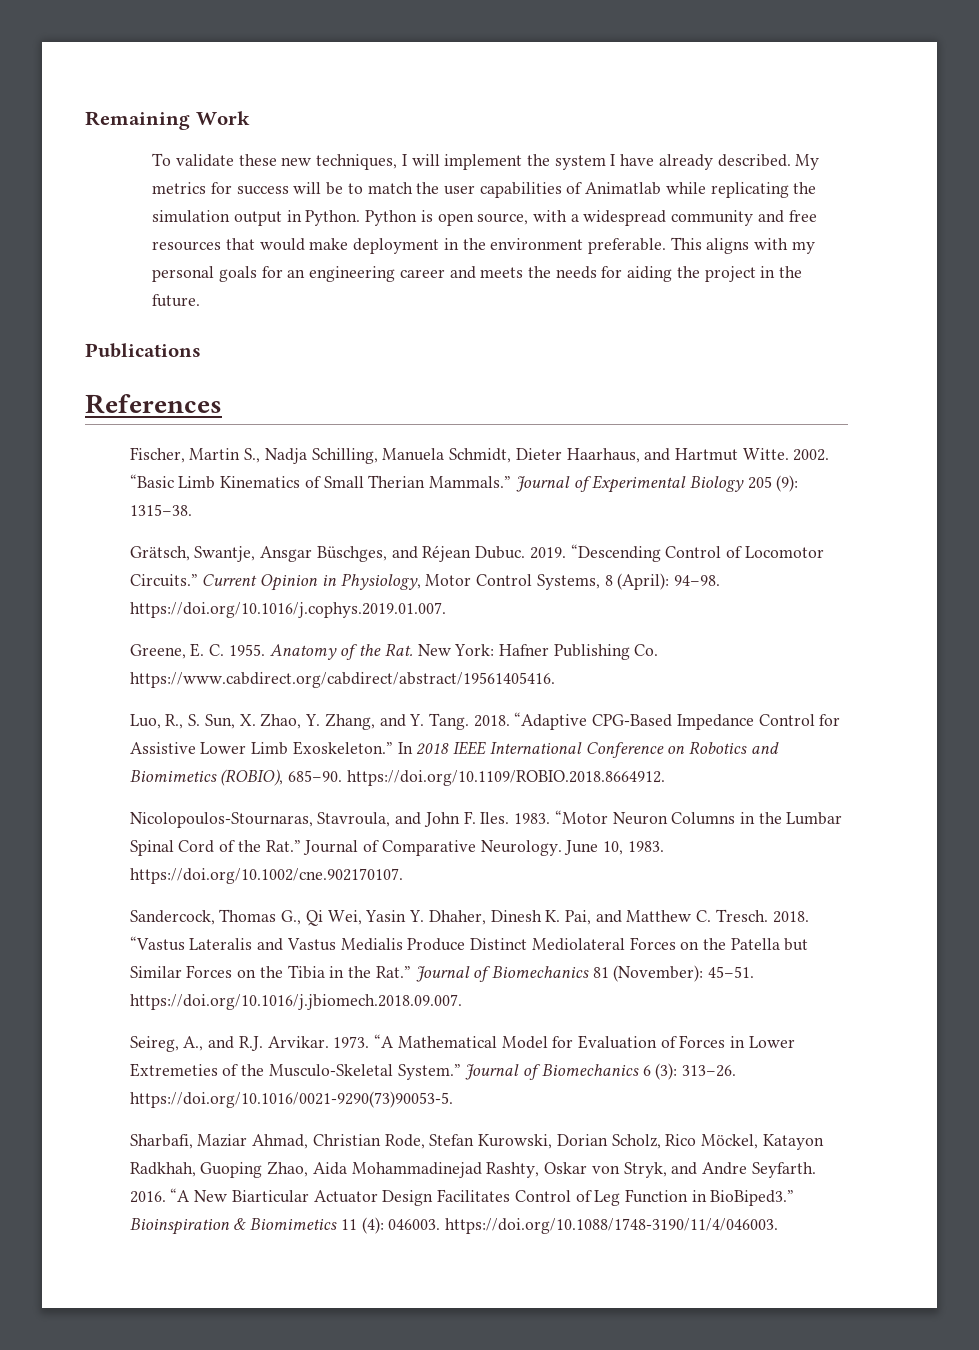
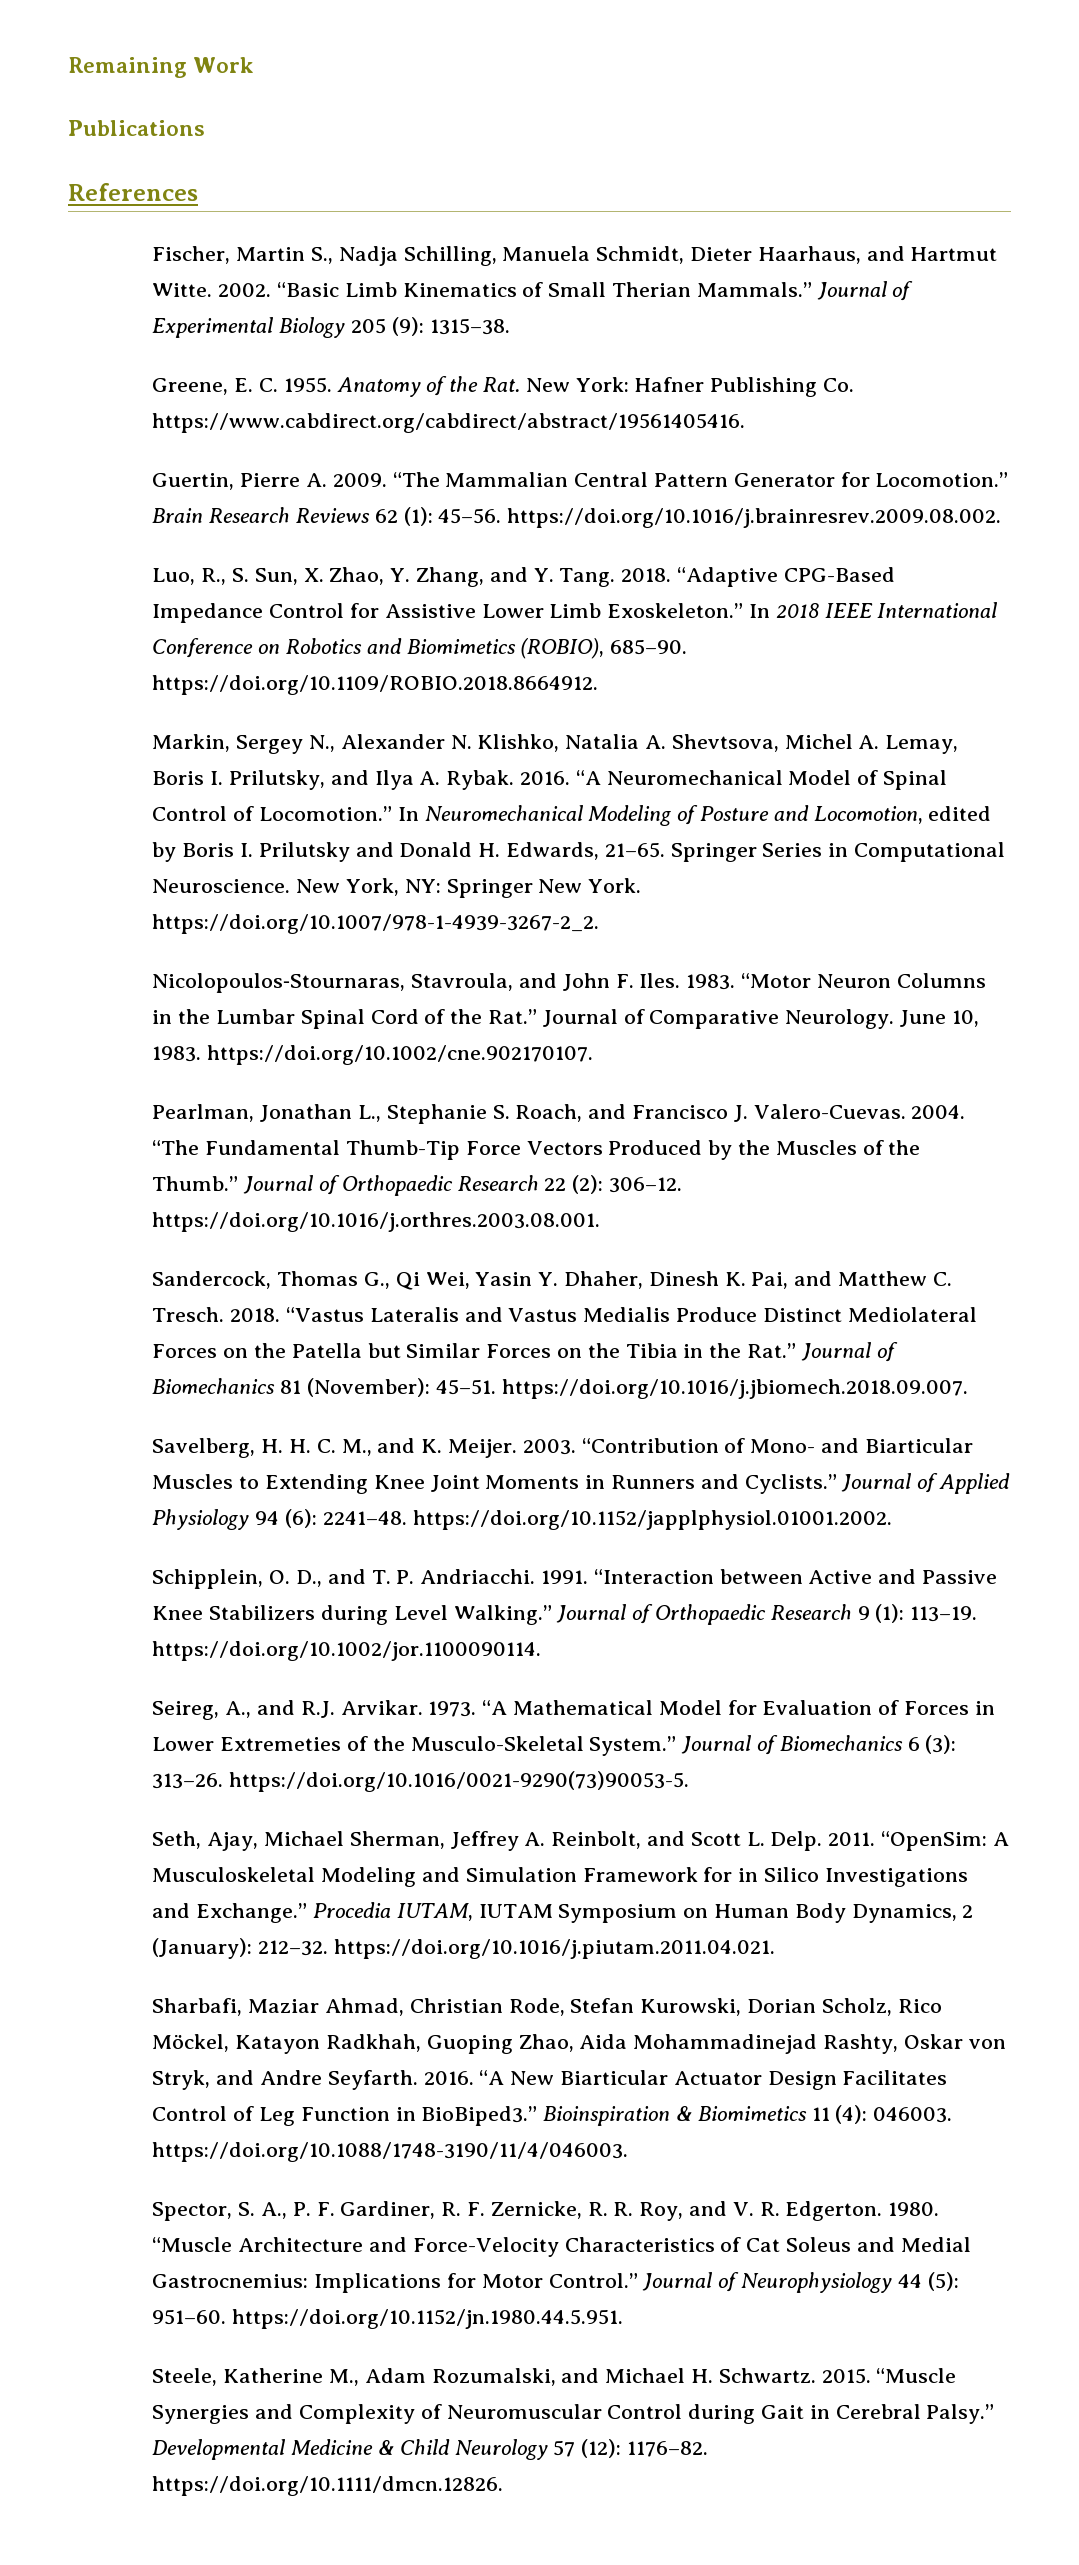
[152,153,820,170] [152,182,817,198] [152,210,817,226] [152,237,815,254] [152,266,803,282] [152,294,201,307] // To validate these new techniques, I will implement the system I have already described. My metrics for success will be to match the user capabilities of Animatlab while replicating the simulation output in Python. Python is open source, with a widespread community and free resources that would make deployment in the environment preferable. This aligns with my personal goals for an engineering career and meets the needs for aiding the project in the future. -> (255, 65) none
[129,544,824,562] [129,573,721,591] [129,602,446,618] // Grätsch, Swantje, Ansgar Büschges, and Réjean Dubuc. 2019. “Descending Control of Locomotor Circuits.” Current Opinion in Physiology, Motor Control Systems, 8 (April): 94–98. https://doi.org/10.1016/j.cophys.2019.01.007. -> (510, 326) none
(555, 680) none -> [152,472,1009,490] [152,507,1002,528] // Guertin, Pierre A. 2009. “The Mammalian Central Pattern Generator for Locomotion.” Brain Research Reviews 62 (1): 45–56. https://doi.org/10.1016/j.brainresrev.2009.08.002.
(665, 778) none -> [152,734,959,754] [152,770,948,790] [152,805,992,826] [152,842,1006,862] [152,878,642,898] [152,914,600,934] // Markin, Sergey N., Alexander N. Klishko, Natalia A. Shevtsova, Michel A. Lemay, Boris I. Prilutsky, and Ilya A. Rybak. 2016. “A Neuromechanical Model of Spinal Control of Locomotion.” In Neuromechanical Modeling of Posture and Locomotion, edited by Boris I. Prilutsky and Donald H. Edwards, 21–65. Springer Series in Computational Neuroscience. New York, NY: Springer New York. https://doi.org/10.1007/978-1-4939-3267-2_2.
(403, 876) none -> [152,1104,966,1124] [152,1140,921,1160] [152,1175,683,1196] [152,1212,601,1232] // Pearlman, Jonathan L., Stephanie S. Roach, and Francisco J. Valero-Cuevas. 2004. “The Fundamental Thumb-Tip Force Vectors Produced by the Muscles of the Thumb.” Journal of Orthopaedic Research 22 (2): 306–12. https://doi.org/10.1016/j.orthres.2003.08.001.
(462, 1002) none -> [152,1438,973,1458] [152,1473,1011,1494] [152,1509,892,1530] [152,1569,998,1589] [152,1604,978,1625] [152,1641,542,1661] // Savelberg, H. H. C. M., and K. Meijer. 2003. “Contribution of Mono- and Biarticular Muscles to Extending Knee Joint Moments in Runners and Cyclists.” Journal of Applied Physiology 94 (6): 2241–48. https://doi.org/10.1152/japplphysiol.01001.2002. // Schipplein, O. D., and T. P. Andriacchi. 1991. “Interaction between Active and Passive Knee Stabilizers during Level Walking.” Journal of Orthopaedic Research 9 (1): 113–19. https://doi.org/10.1002/jor.1100090114.
(453, 1099) none -> [152,1831,1009,1851] [152,1867,968,1887] [152,1902,974,1923] [152,1938,776,1959] // Seth, Ajay, Michael Sherman, Jeffrey A. Reinbolt, and Scott L. Delp. 2011. “OpenSim: A Musculoskeletal Modeling and Simulation Framework for in Silico Investigations and Exchange.” Procedia IUTAM, IUTAM Symposium on Human Body Dynamics, 2 (January): 212–32. https://doi.org/10.1016/j.piutam.2011.04.021.
(779, 1226) none -> [152,2201,940,2221] [152,2237,971,2257] [152,2272,959,2293] [152,2309,624,2329] [152,2368,957,2386] [152,2404,995,2424] [152,2439,709,2460] [152,2476,504,2496] // Spector, S. A., P. F. Gardiner, R. F. Zernicke, R. R. Roy, and V. R. Edgerton. 1980. “Muscle Architecture and Force-Velocity Characteristics of Cat Soleus and Medial Gastrocnemius: Implications for Motor Control.” Journal of Neurophysiology 44 (5): 951–60. https://doi.org/10.1152/jn.1980.44.5.951. // Steele, Katherine M., Adam Rozumalski, and Michael H. Schwartz. 2015. “Muscle Synergies and Complexity of Neuromuscular Control during Gait in Cerebral Palsy.” Developmental Medicine & Child Neurology 57 (12): 1176–82. https://doi.org/10.1111/dmcn.12826.

